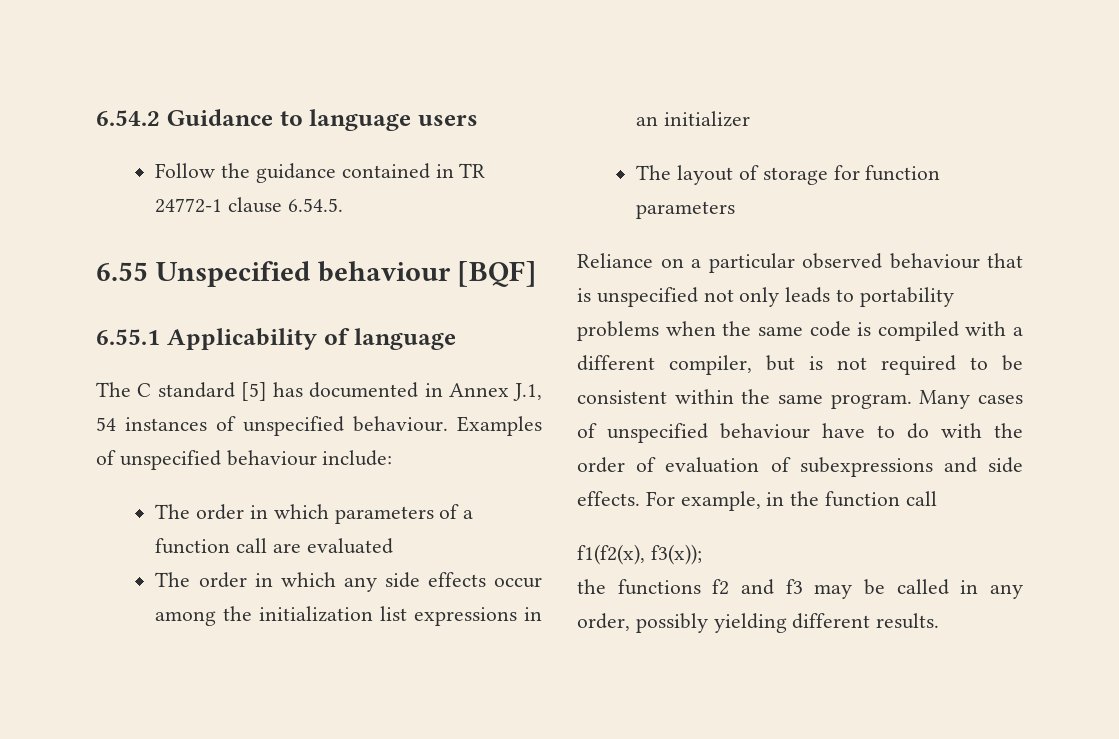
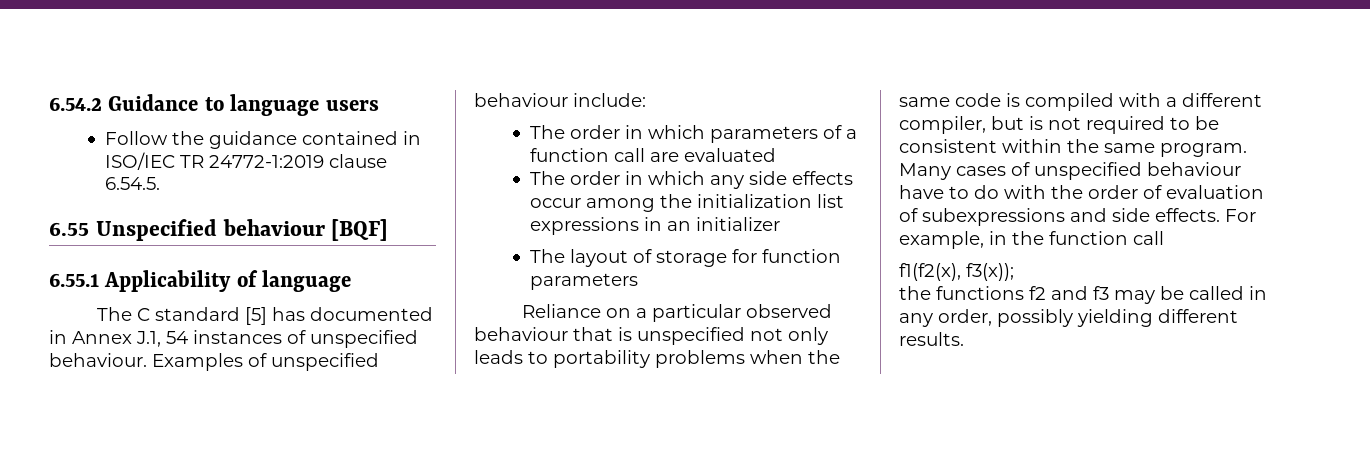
[459,163,486,178] [155,198,223,213] TR 24772-1 -> [104,152,324,170] ISO/IEC TR 24772-1:2019

